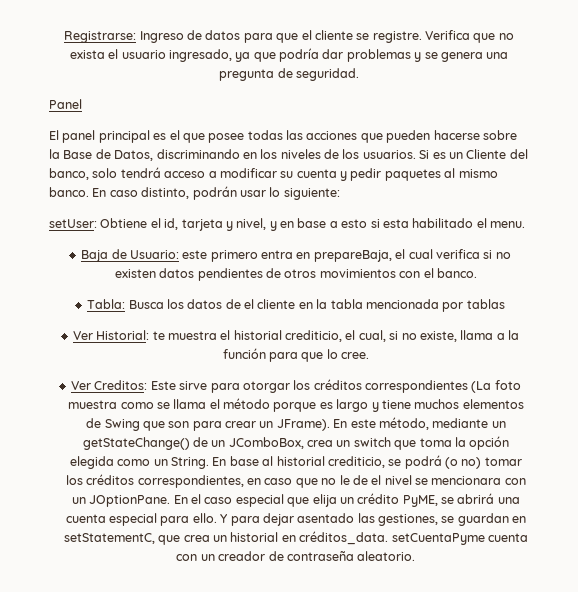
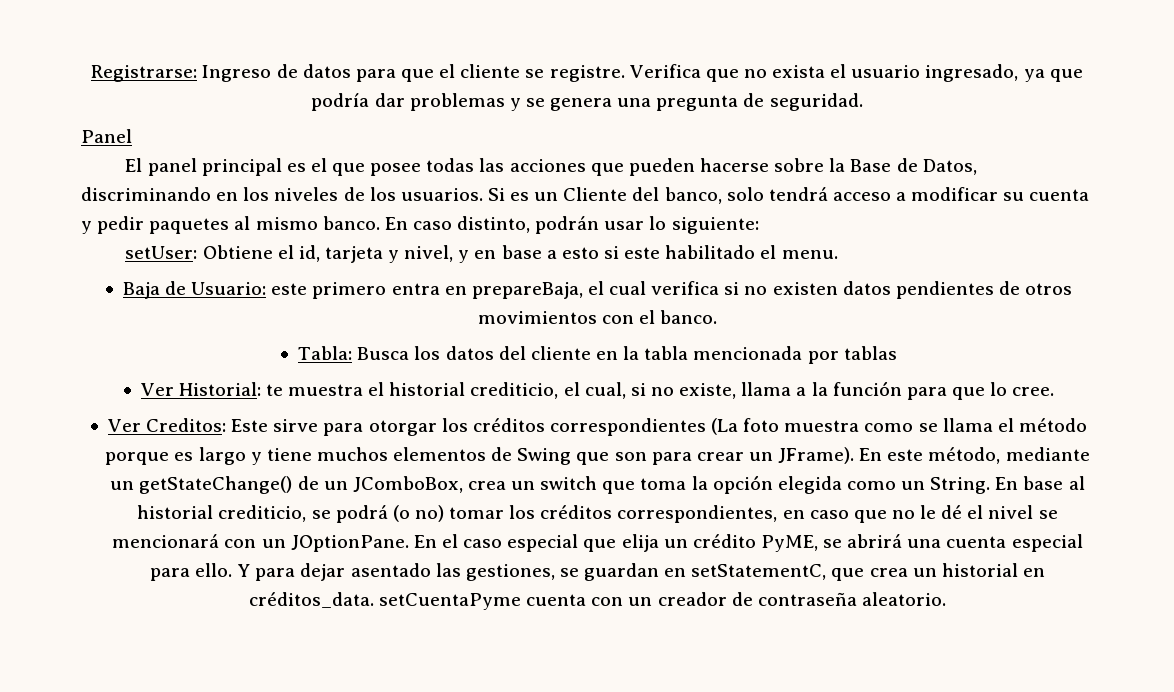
[382,219,409,228] esta -> [624,247,661,259] este
[225,299,254,309] de el -> [498,346,526,360] del
[352,475,368,485] de -> [941,505,963,519] dé
[431,476,502,485] mencionara -> [112,534,220,548] mencionará

